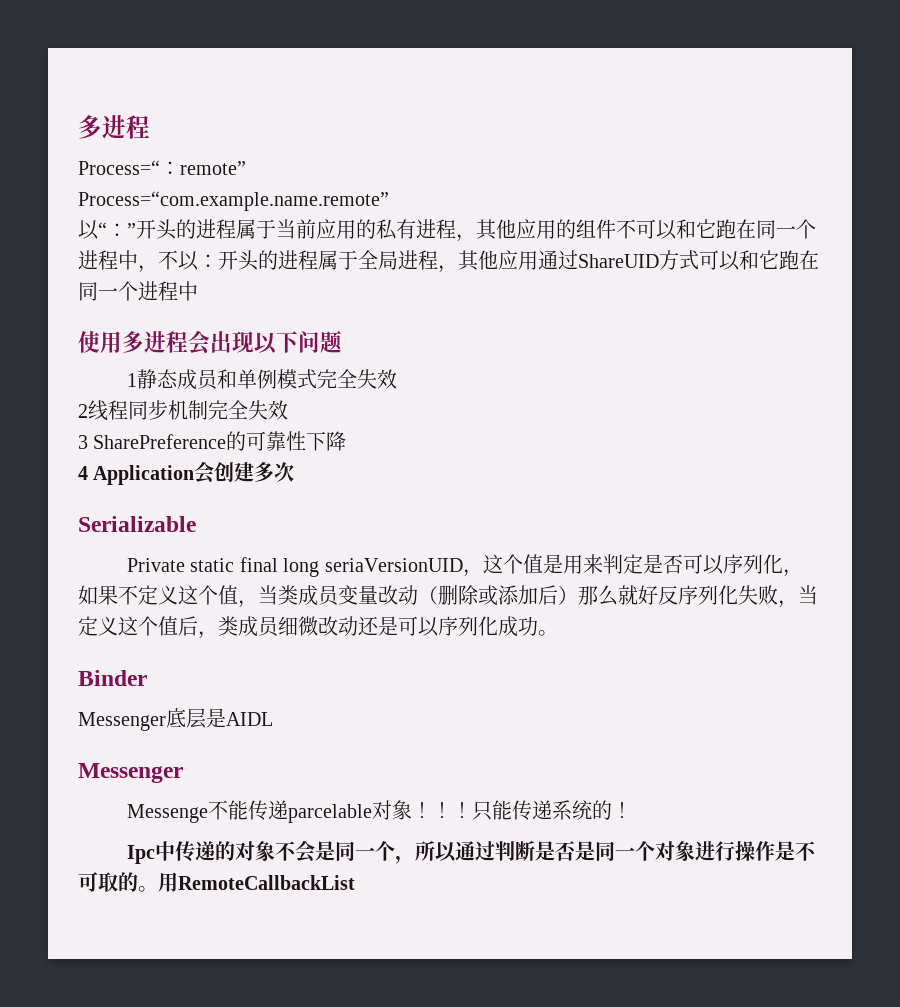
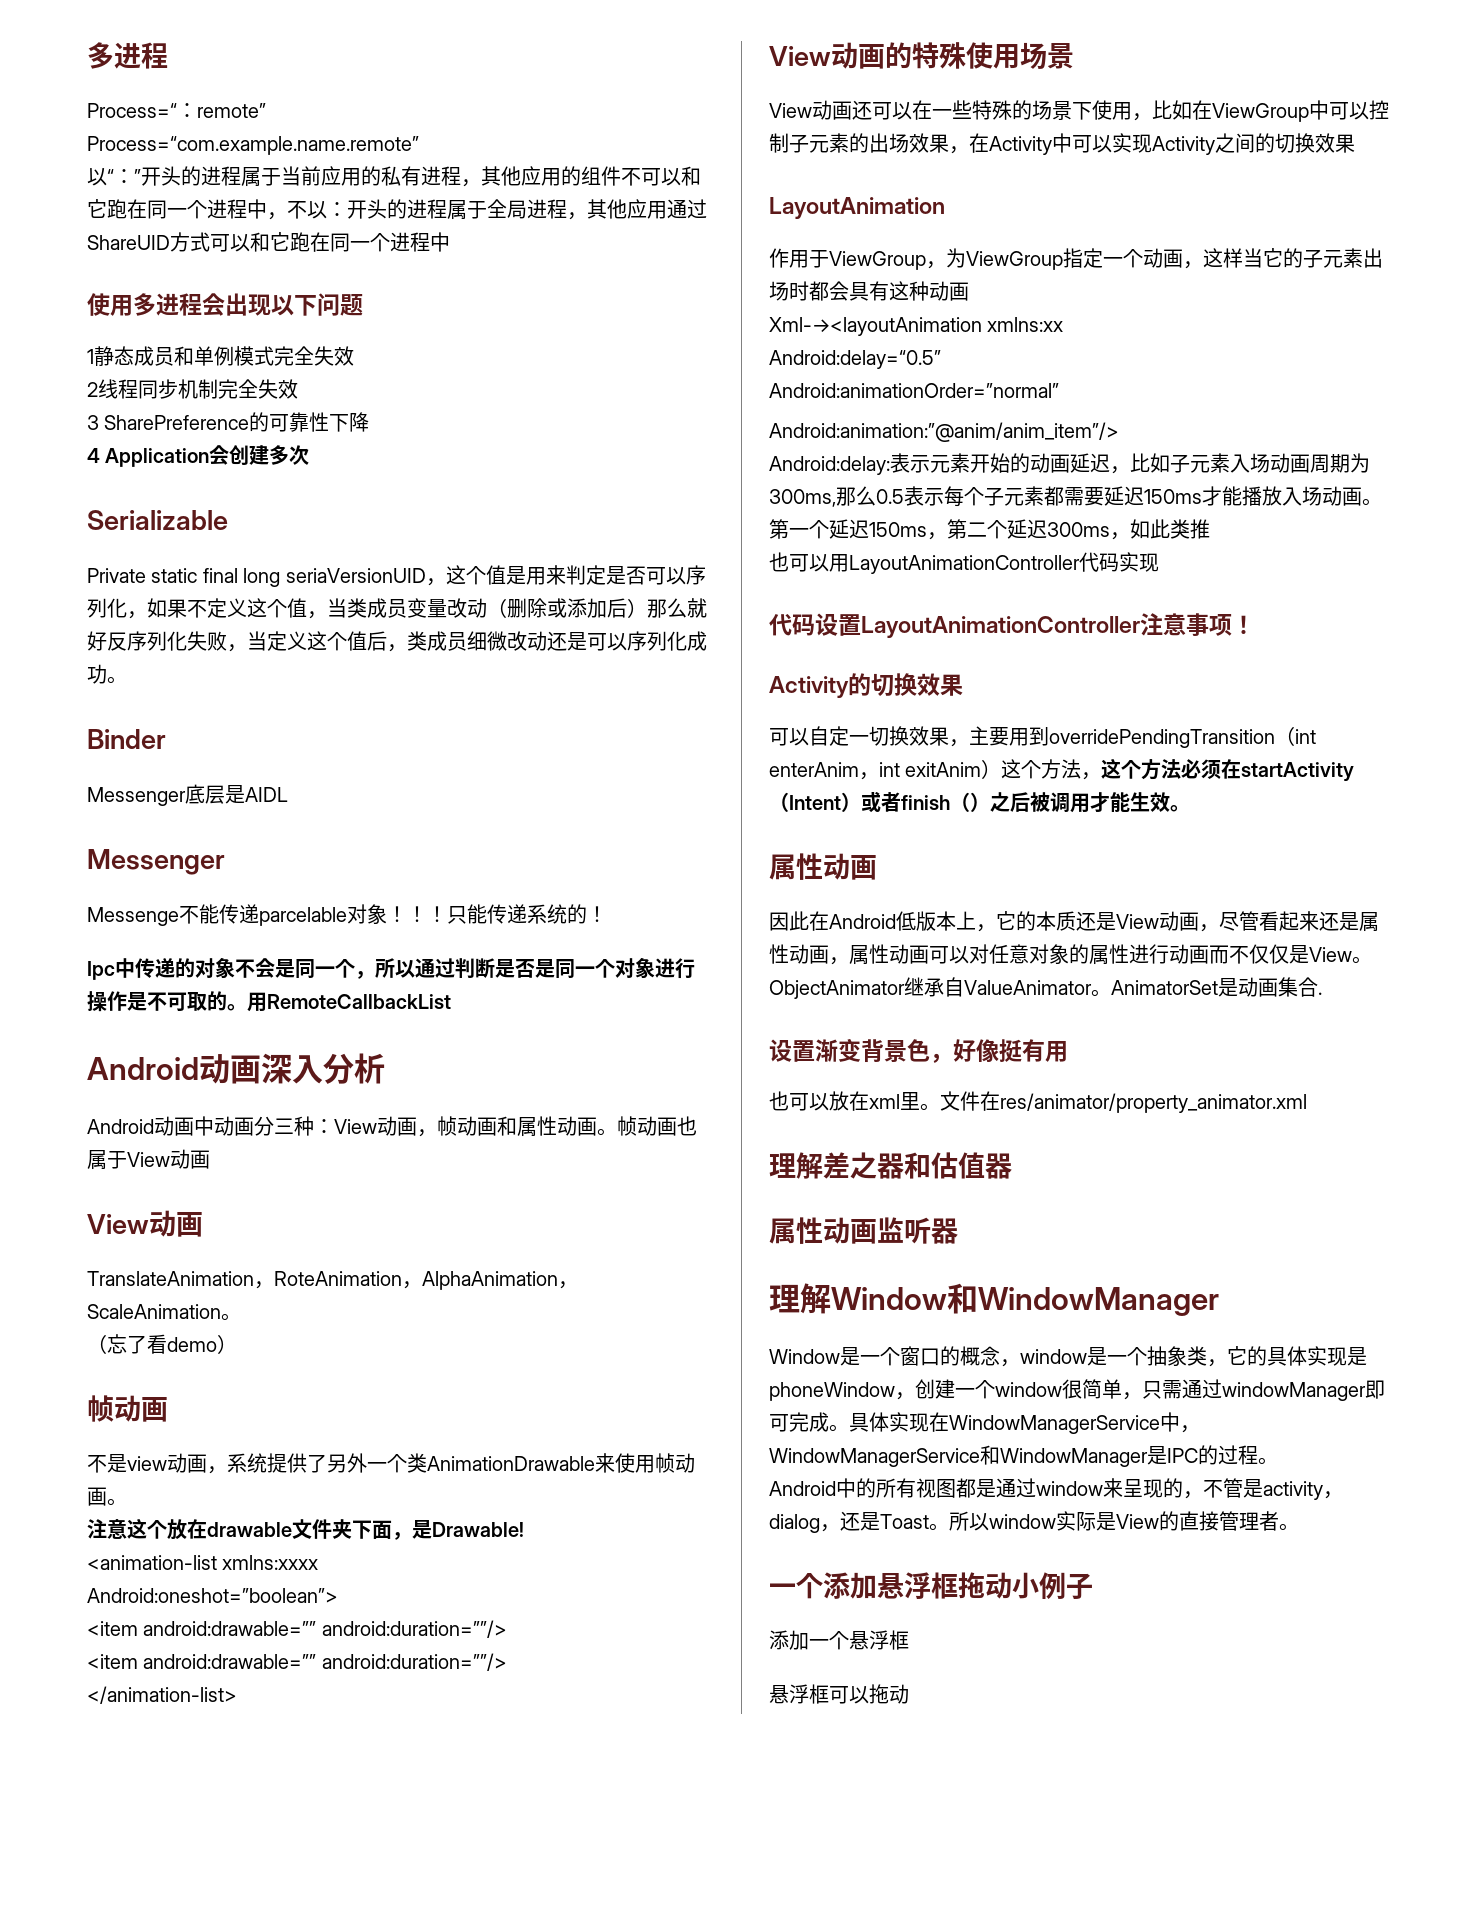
(355, 882) none -> [87,1053,385,1084] [87,1116,697,1137] [87,1149,210,1170] [87,1210,203,1237] [87,1271,578,1290] [87,1304,241,1321] [87,1334,237,1354] [87,1395,168,1422] [87,1453,695,1474] [87,1487,127,1506] [87,1518,524,1540] [87,1555,319,1570] [87,1588,338,1603] [87,1620,507,1638] [87,1653,507,1671] [87,1686,237,1704] [769,42,1074,69] [769,100,1389,122] [769,133,1355,155] [769,197,945,219] [769,248,1383,270] [769,281,969,301] [769,317,1064,336] [769,350,941,369] [769,383,1059,398] [769,422,1119,442] [769,453,1370,475] [769,486,1382,507] [769,519,1210,540] [769,552,1159,574] [769,613,1255,638] [769,673,963,698] [769,726,1316,748] [769,758,1355,782] [769,791,1190,813] [769,853,877,880] [769,911,1379,932] [769,944,1372,965] [769,977,1322,999] [769,1038,1068,1063] [769,1091,1307,1113] [769,1152,1012,1179] [769,1217,958,1244] [769,1283,1219,1316] [769,1346,1367,1367] [769,1379,1385,1401] [769,1412,1200,1434] [769,1445,1278,1467] [769,1478,1343,1500] [769,1511,1299,1533] [769,1572,1093,1600] [769,1630,909,1650] [769,1684,909,1704] // Android动画深入分析 // Android动画中动画分三种：View动画，帧动画和属性动画。帧动画也属于View动画 // View动画 // TranslateAnimation，RoteAnimation，AlphaAnimation，ScaleAnimation。 // （忘了看demo） // 帧动画 // 不是view动画，系统提供了另外一个类AnimationDrawable来使用帧动画。 // 注意这个放在drawable文件夹下面，是Drawable! // <animation-list xmlns:xxxx // Android:oneshot=”boolean”> // <item android:drawable=”” android:duration=””/> // <item android:drawable=”” android:duration=””/> // </animation-list> // View动画的特殊使用场景 // View动画还可以在一些特殊的场景下使用，比如在ViewGroup中可以控制子元素的出场效果，在Activity中可以实现Activity之间的切换效果 // LayoutAnimation // 作用于ViewGroup，为ViewGroup指定一个动画，这样当它的子元素出场时都会具有这种动画 // Xml-→<layoutAnimation xmlns:xx // Android:delay=“0.5” // Android:animationOrder=”normal” // Android:animation:”@anim/anim_item”/> // Android:delay:表示元素开始的动画延迟，比如子元素入场动画周期为300ms,那么0.5表示每个子元素都需要延迟150ms才能播放入场动画。第一个延迟150ms，第二个延迟300ms，如此类推 // 也可以用LayoutAnimationController代码实现 // 代码设置LayoutAnimationController注意事项！ // Activity的切换效果 // 可以自定一切换效果，主要用到overridePendingTransition（int enterAnim，int exitAnim）这个方法，这个方法必须在startActivity（Intent）或者finish（）之后被调用才能生效。 // 属性动画 // 因此在Android低版本上，它的本质还是View动画，尽管看起来还是属性动画，属性动画可以对任意对象的属性进行动画而不仅仅是View。ObjectAnimator继承自ValueAnimator。AnimatorSet是动画集合. // 设置渐变背景色，好像挺有用 // 也可以放在xml里。文件在res/animator/property_animator.xml // 理解差之器和估值器 // 属性动画监听器 // 理解Window和WindowManager // Window是一个窗口的概念，window是一个抽象类，它的具体实现是phoneWindow，创建一个window很简单，只需通过windowManager即可完成。具体实现在WindowManagerService中，WindowManagerService和WindowManager是IPC的过程。 // Android中的所有视图都是通过window来呈现的，不管是activity，dialog，还是Toast。所以window实际是View的直接管理者。 // 一个添加悬浮框拖动小例子 // 添加一个悬浮框 // 悬浮框可以拖动

